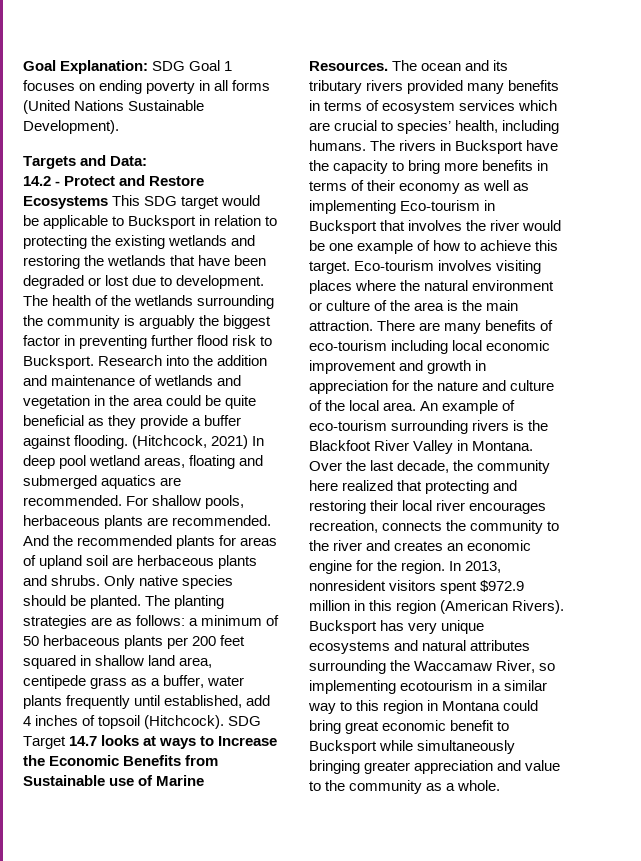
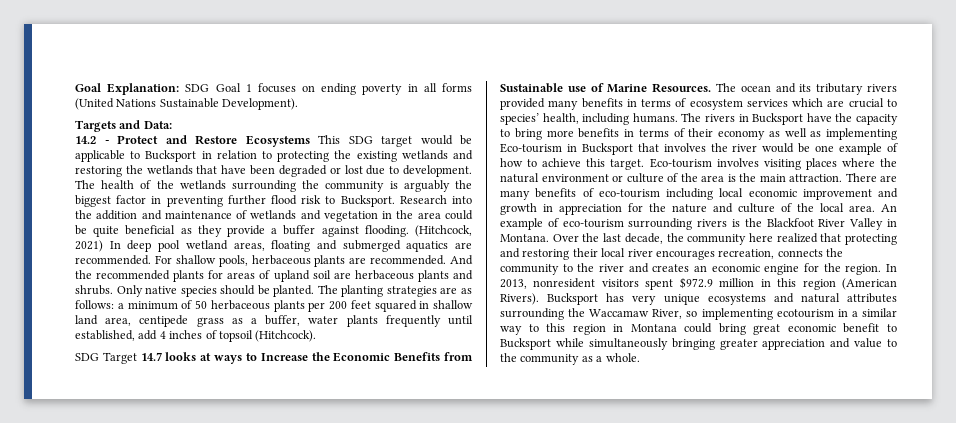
(225, 722) none -> (317, 336) //

